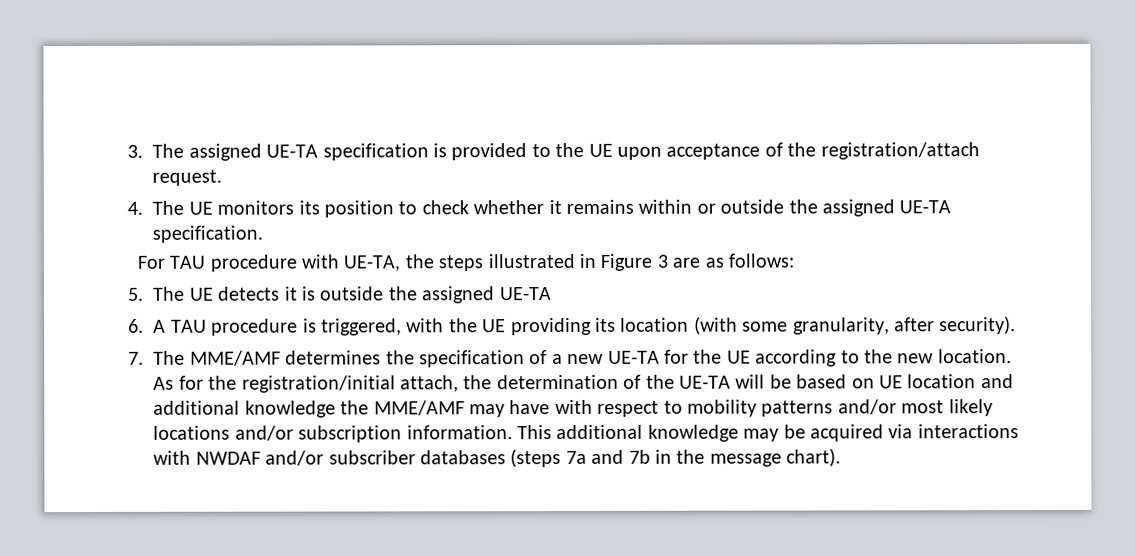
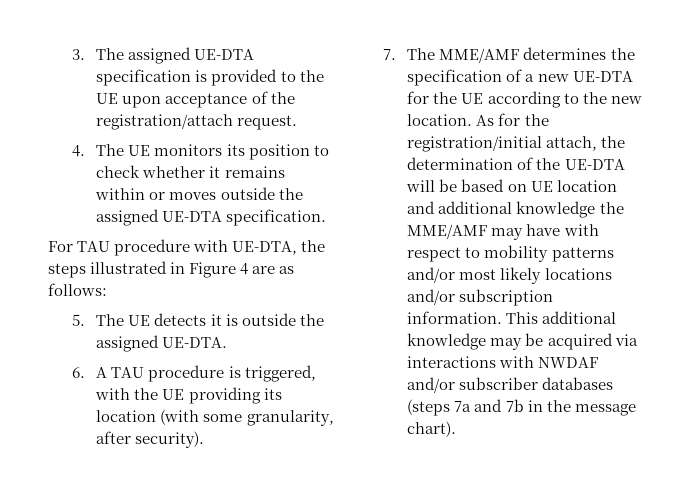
[266,144,319,158] UE-TA -> [194,49,255,60] UE-DTA
[720,199,952,217] outside the assigned UE-TA -> [169,187,303,200] [96,209,223,226] moves outside the assigned UE-DTA
[343,255,401,272] UE-TA, -> [232,241,298,255] UE-DTA,
[656,254,668,268] 3 -> [240,263,249,275] 4
[499,287,552,301] UE-TA -> [162,337,228,348] UE-DTA.
[607,350,660,364] UE-TA -> [572,71,633,82] UE-DTA
[678,375,731,389] UE-TA -> [564,159,625,170] UE-DTA

